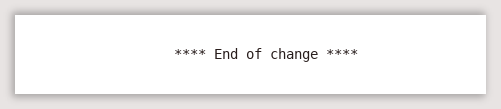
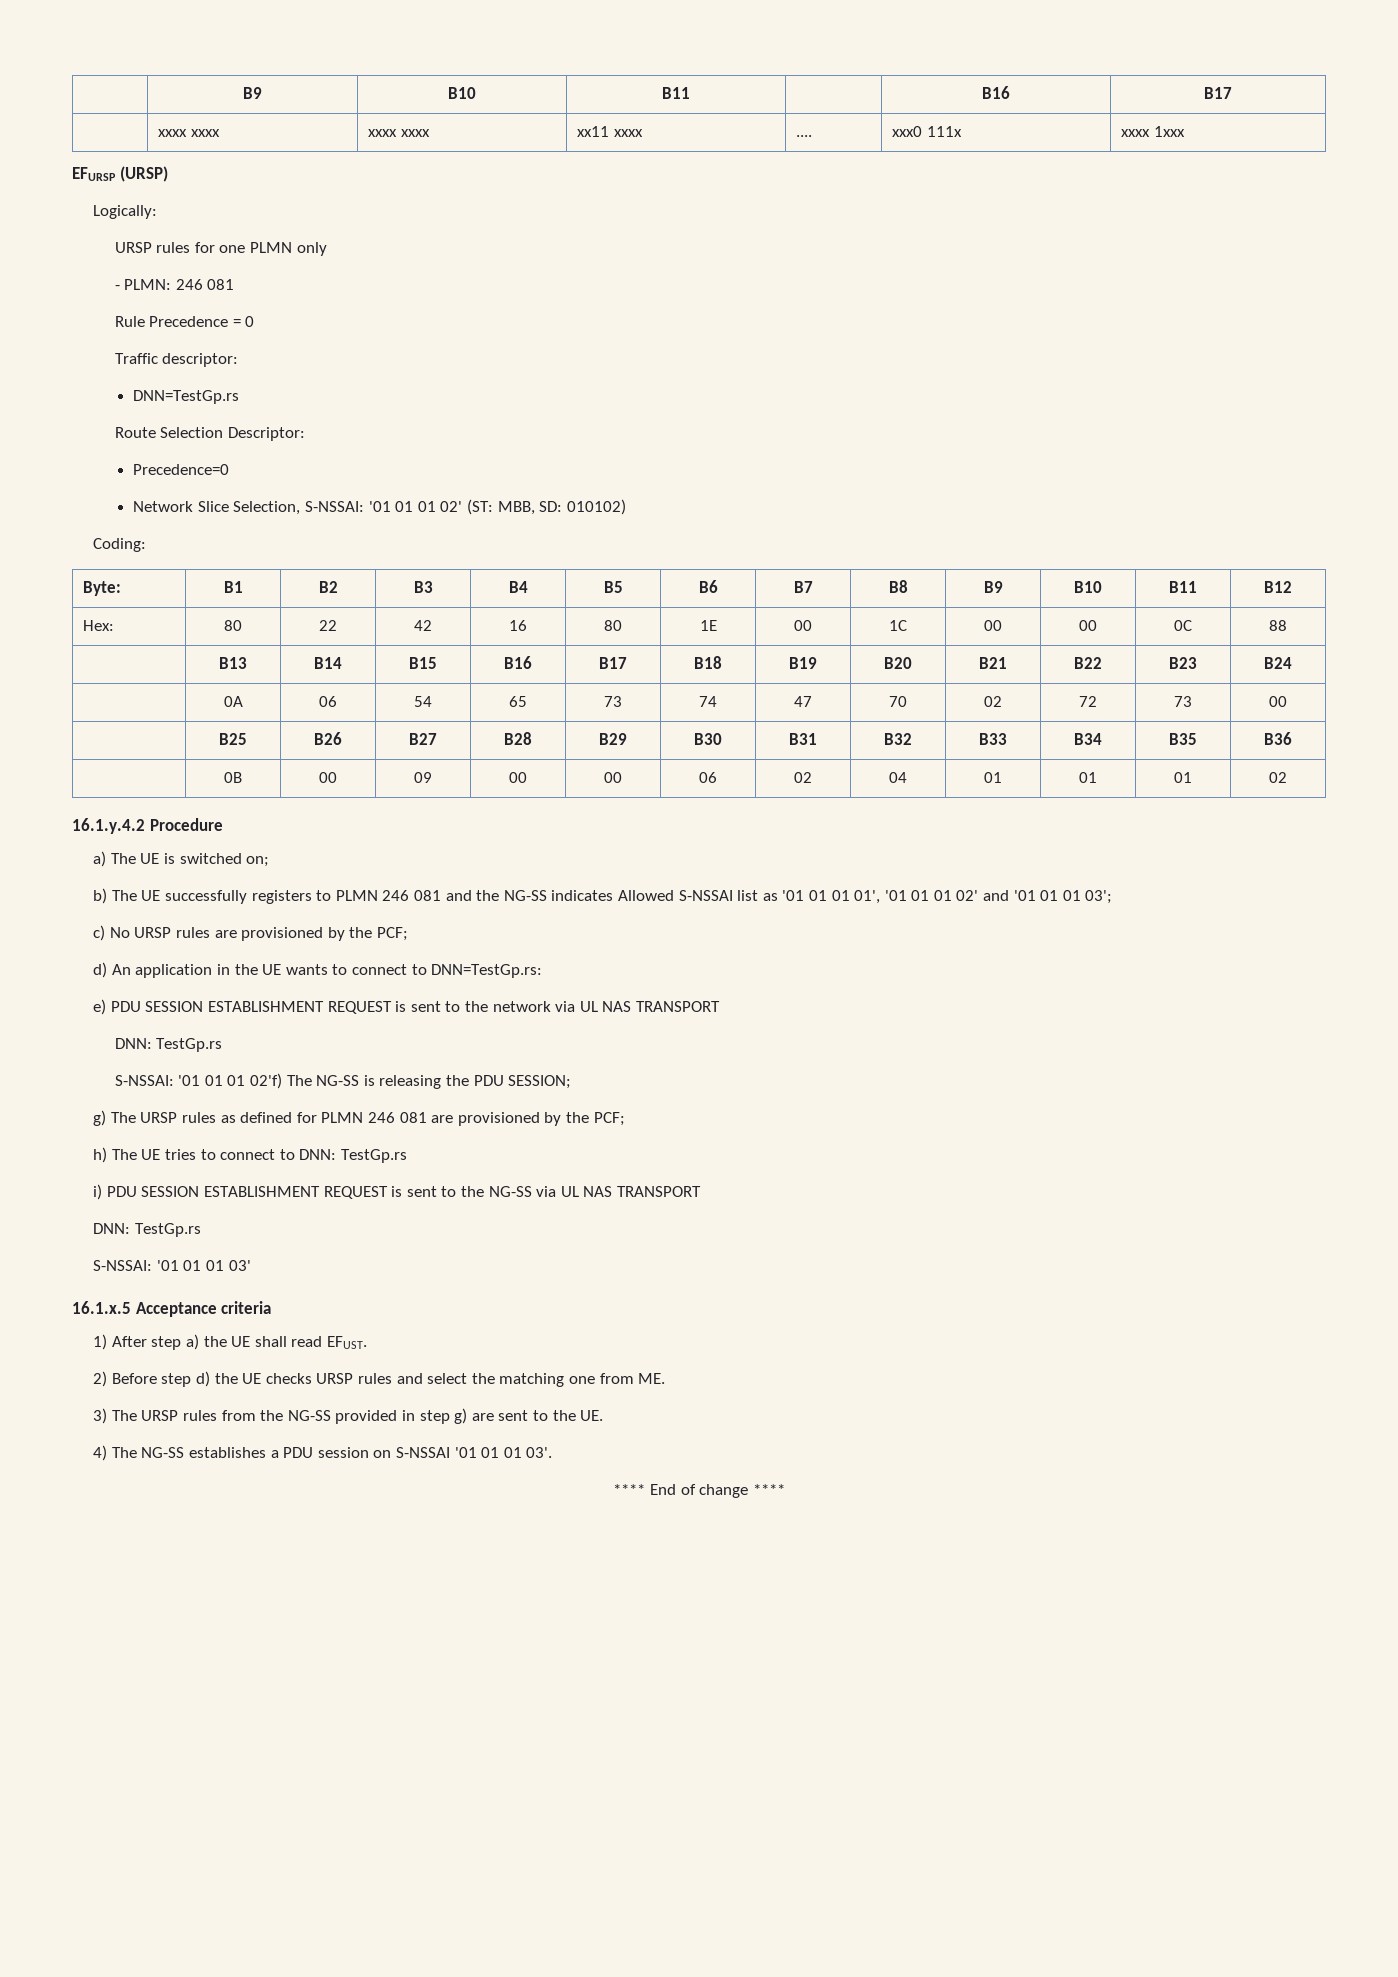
(173, 54) none -> [243,87,262,99] [448,87,476,99] [661,87,690,99] [981,86,1010,99] [1204,87,1232,99] [158,129,220,137] [368,129,430,137] [577,126,643,137] [796,135,813,137] [892,126,962,137] [1121,126,1185,137] [72,166,168,182] [93,205,158,219] [114,242,327,256] [114,279,235,290] [114,316,255,327] [114,353,239,367] [133,390,240,404] [114,427,305,441] [133,464,230,475] [133,499,626,515] [93,538,147,552] [83,581,122,596] [223,581,243,593] [318,581,338,593] [413,581,433,593] [508,581,528,593] [603,581,623,593] [698,580,718,593] [793,581,813,593] [888,580,908,593] [983,581,1003,593] [1074,581,1102,593] [1169,581,1197,593] [1264,581,1292,593] [83,620,115,631] [224,620,242,631] [319,620,337,631] [414,620,432,631] [509,620,527,631] [604,620,622,631] [699,620,717,631] [794,620,812,631] [889,620,907,631] [984,620,1002,631] [1079,620,1097,631] [1174,620,1192,631] [1269,620,1287,631] [219,657,247,669] [314,657,342,669] [409,657,437,669] [504,656,532,669] [599,657,627,669] [694,656,722,669] [789,657,817,669] [884,657,912,669] [979,657,1007,669] [1074,657,1102,669] [1169,657,1197,669] [1264,657,1292,669] [223,696,243,707] [319,696,337,707] [414,696,432,707] [509,696,527,707] [604,696,622,707] [699,696,717,707] [794,696,812,707] [889,696,907,707] [984,696,1002,707] [1079,696,1097,707] [1174,696,1192,707] [1269,696,1287,707] [219,733,247,745] [314,732,342,745] [409,733,437,745] [504,732,532,745] [599,733,627,745] [694,733,722,745] [789,733,817,745] [884,733,912,745] [979,733,1007,745] [1074,733,1102,745] [1169,733,1197,745] [1264,732,1292,745] [224,772,242,783] [319,772,337,783] [414,772,432,783] [509,772,527,783] [604,772,622,783] [699,772,717,783] [794,772,812,783] [889,772,907,783] [984,772,1002,783] [1079,772,1097,783] [1174,772,1192,783] [1269,772,1287,783] [72,818,223,834] [93,851,270,867] [93,888,1113,904] [93,925,409,941] [93,962,543,978] [93,999,720,1015] [114,1038,223,1052] [114,1073,572,1089] [93,1110,625,1126] [93,1147,408,1163] [93,1184,701,1200] [93,1223,201,1237] [93,1260,251,1271] [72,1301,272,1317] [93,1334,368,1350] [93,1371,666,1387] [93,1408,604,1424] [93,1445,553,1461] | B9 | B10 | B11 | | B16 | B17 // | xxxx xxxx | xxxx xxxx | xx11 xxxx | .... | xxx0 111x | xxxx 1xxx // EFURSP (URSP) // Logically: // URSP rules for one PLMN only // - PLMN: 246 081 // Rule Precedence = 0 // Traffic descriptor: // DNN=TestGp.rs // Route Selection Descriptor: // Precedence=0 // Network Slice Selection, S-NSSAI: '01 01 01 02' (ST: MBB, SD: 010102) // Coding: // Byte: | B1 | B2 | B3 | B4 | B5 | B6 | B7 | B8 | B9 | B10 | B11 | B12 // Hex: | 80 | 22 | 42 | 16 | 80 | 1E | 00 | 1C | 00 | 00 | 0C | 88 // | B13 | B14 | B15 | B16 | B17 | B18 | B19 | B20 | B21 | B22 | B23 | B24 // | 0A | 06 | 54 | 65 | 73 | 74 | 47 | 70 | 02 | 72 | 73 | 00 // | B25 | B26 | B27 | B28 | B29 | B30 | B31 | B32 | B33 | B34 | B35 | B36 // | 0B | 00 | 09 | 00 | 00 | 06 | 02 | 04 | 01 | 01 | 01 | 02 // 16.1.y.4.2 Procedure // a) The UE is switched on; // b) The UE successfully registers to PLMN 246 081 and the NG-SS indicates Allowed S-NSSAI list as '01 01 01 01', '01 01 01 02' and '01 01 01 03'; // c) No URSP rules are provisioned by the PCF; // d) An application in the UE wants to connect to DNN=TestGp.rs: // e) PDU SESSION ESTABLISHMENT REQUEST is sent to the network via UL NAS TRANSPORT // DNN: TestGp.rs // S-NSSAI: '01 01 01 02'f) The NG-SS is releasing the PDU SESSION; // g) The URSP rules as defined for PLMN 246 081 are provisioned by the PCF; // h) The UE tries to connect to DNN: TestGp.rs // i) PDU SESSION ESTABLISHMENT REQUEST is sent to the NG-SS via UL NAS TRANSPORT // DNN: TestGp.rs // S-NSSAI: '01 01 01 03' // 16.1.x.5 Acceptance criteria // 1) After step a) the UE shall read EFUST. // 2) Before step d) the UE checks URSP rules and select the matching one from ME. // 3) The URSP rules from the NG-SS provided in step g) are sent to the UE. // 4) The NG-SS establishes a PDU session on S-NSSAI '01 01 01 03'. //

